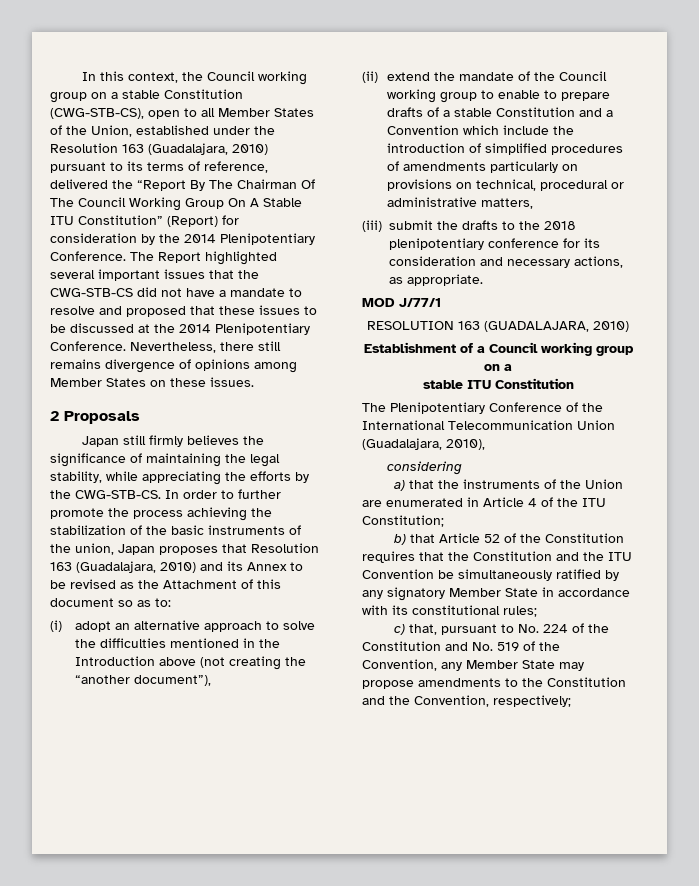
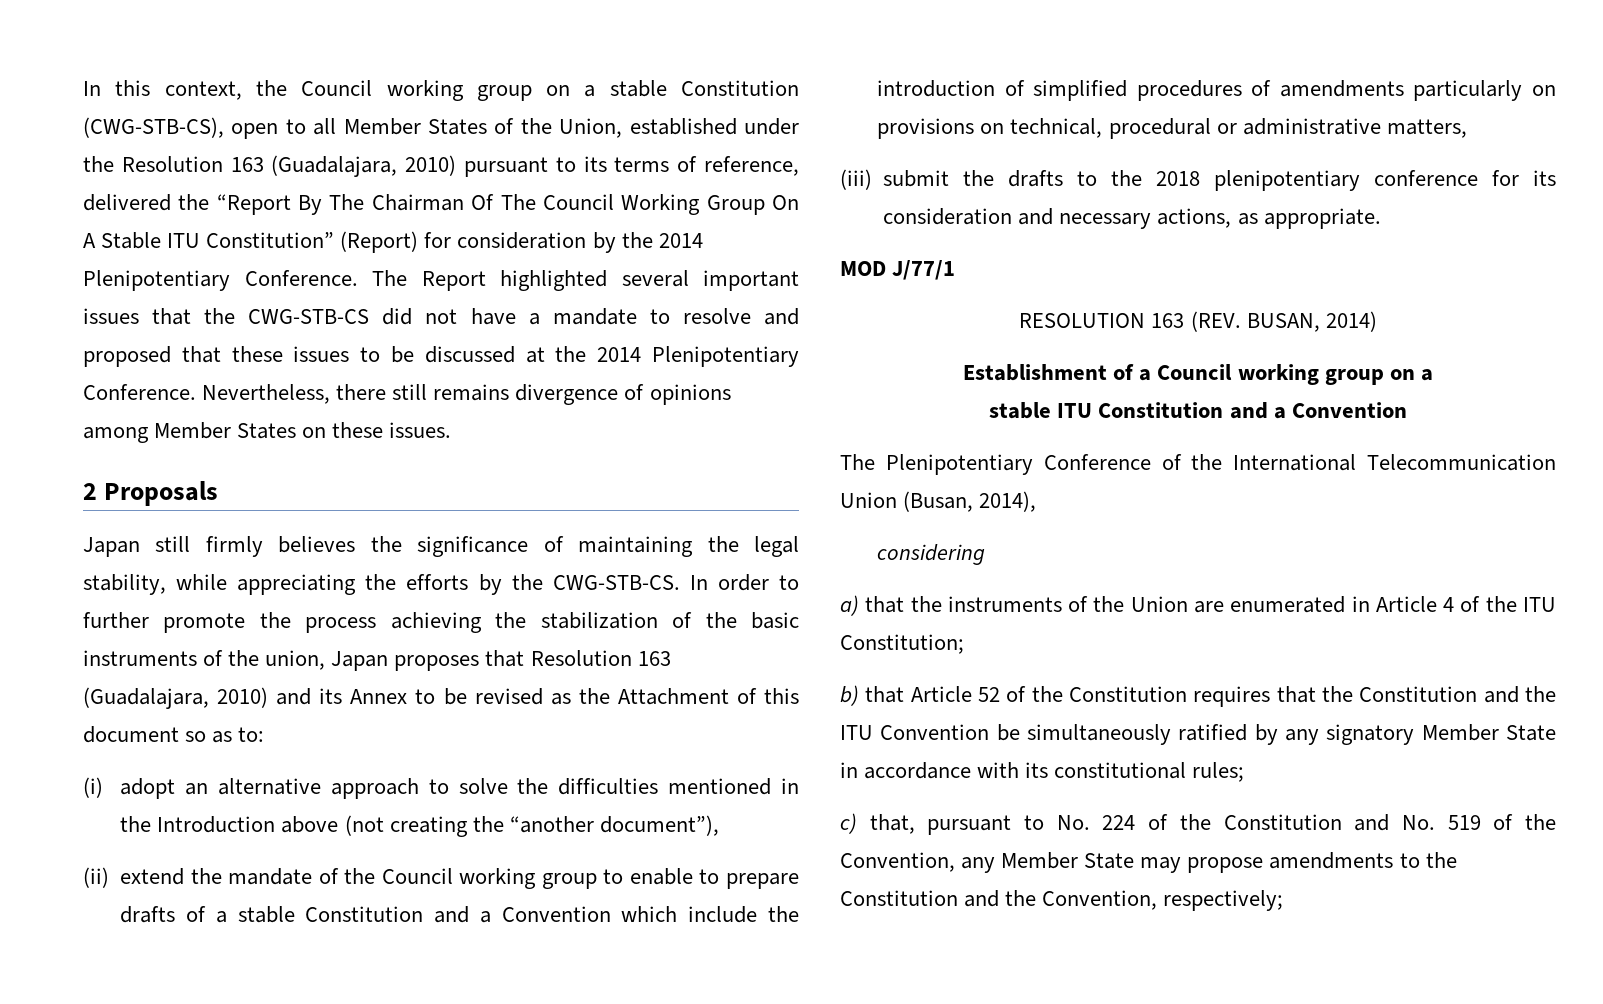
[484,321,629,332] (GUADALAJARA, 2010) -> [1190,311,1377,332] (REV. BUSAN, 2014)
(574, 383) none -> [1229,402,1407,419] and a Convention
[362,438,485,450] (Guadalajara, 2010), -> [903,491,1037,512] (Busan, 2014),

